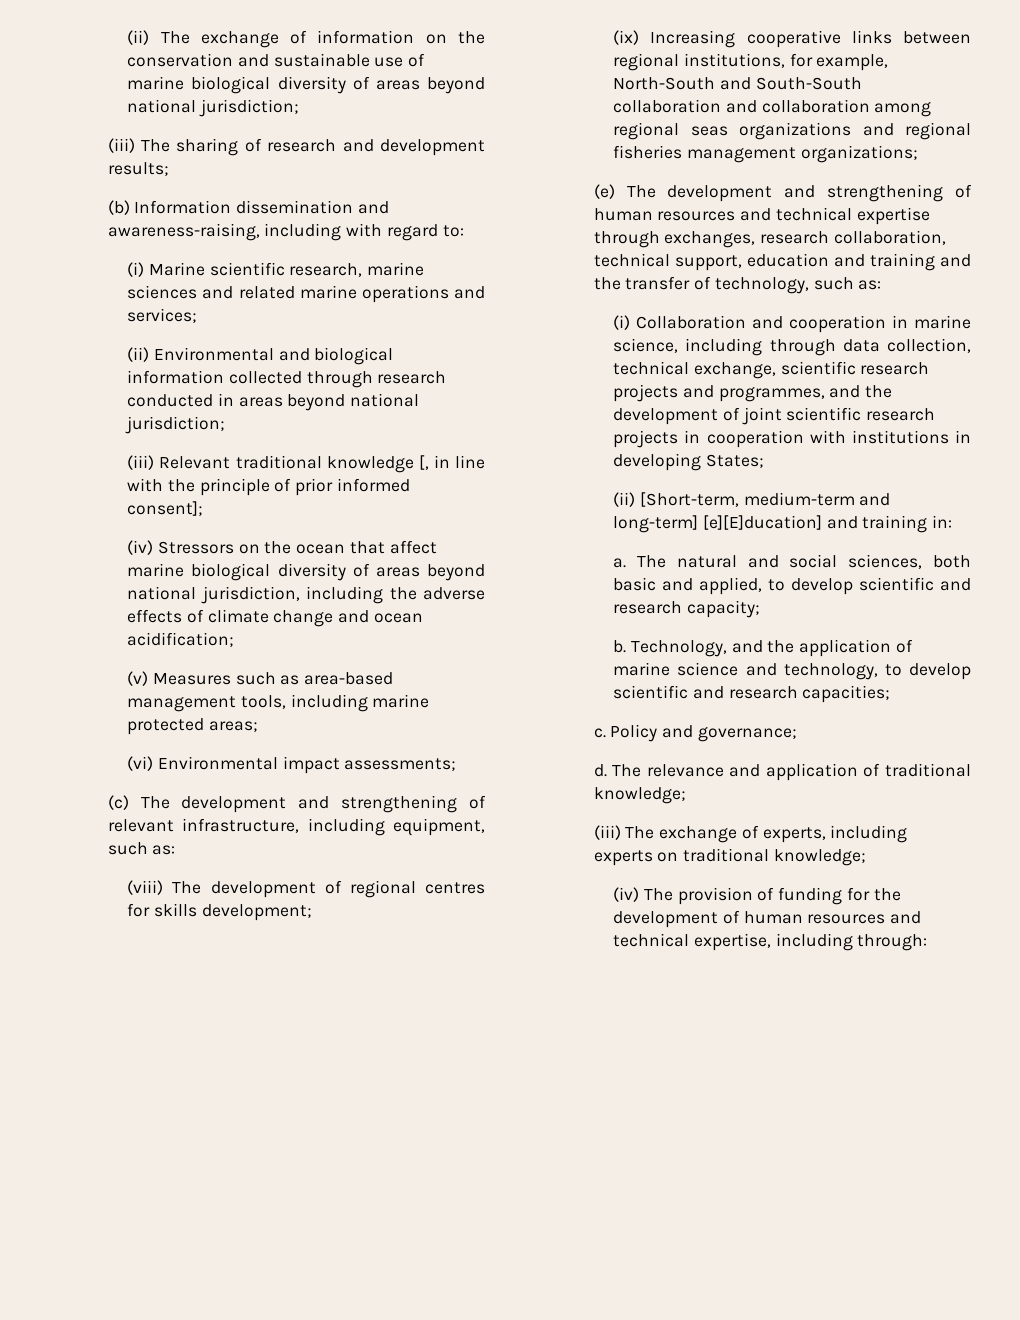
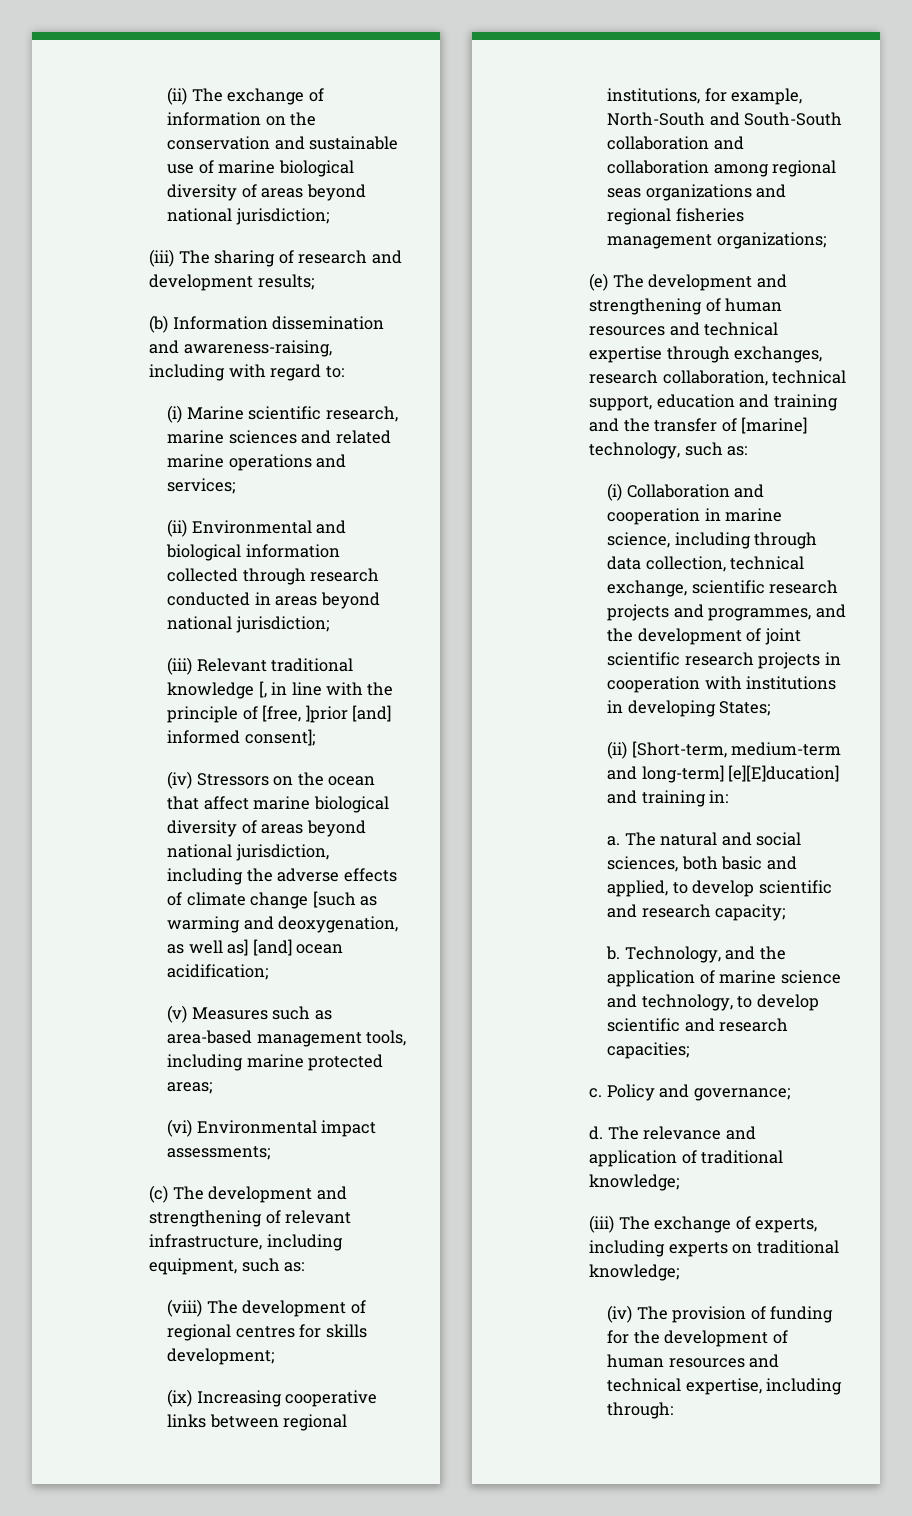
[295,478,334,496] prior -> [262,705,392,723] [free, ]prior [and]
[338,610,370,623] and -> [312,891,378,908] [167,916,399,933] [167,939,292,956] [such as warming and deoxygenation, as well as] [and]
(712, 283) none -> [741,417,808,434] [marine]

